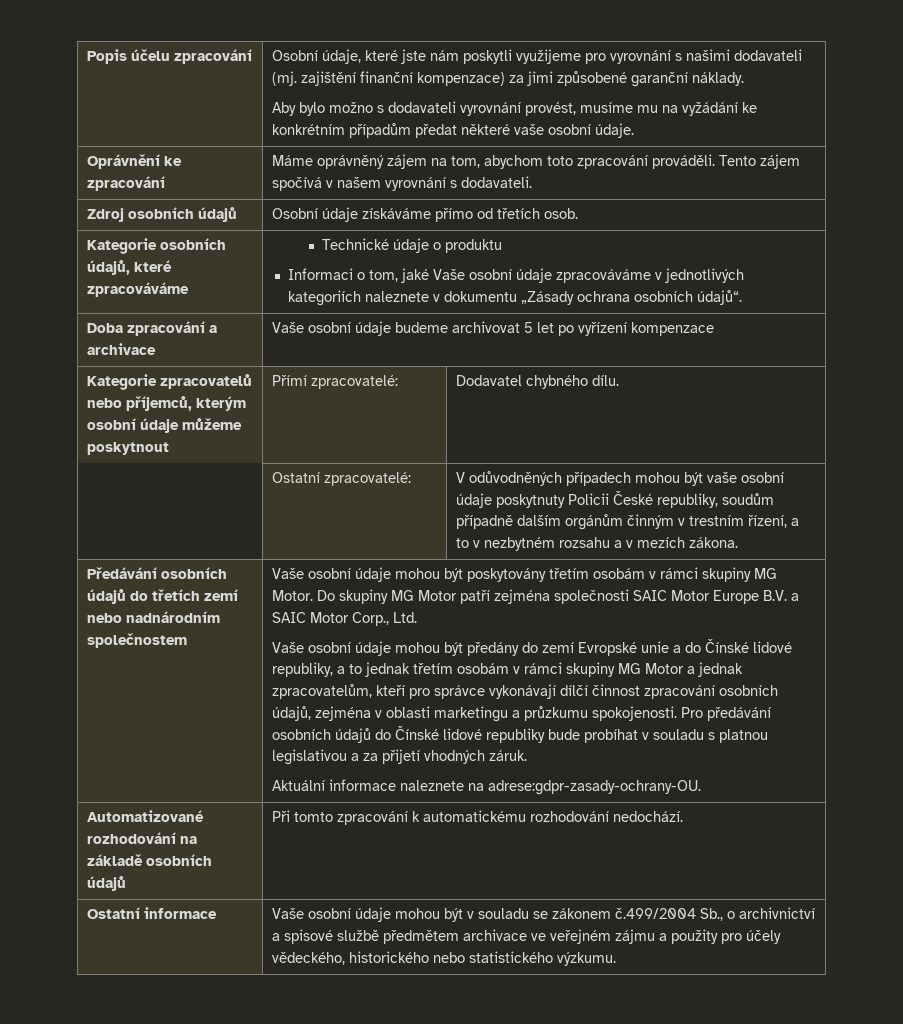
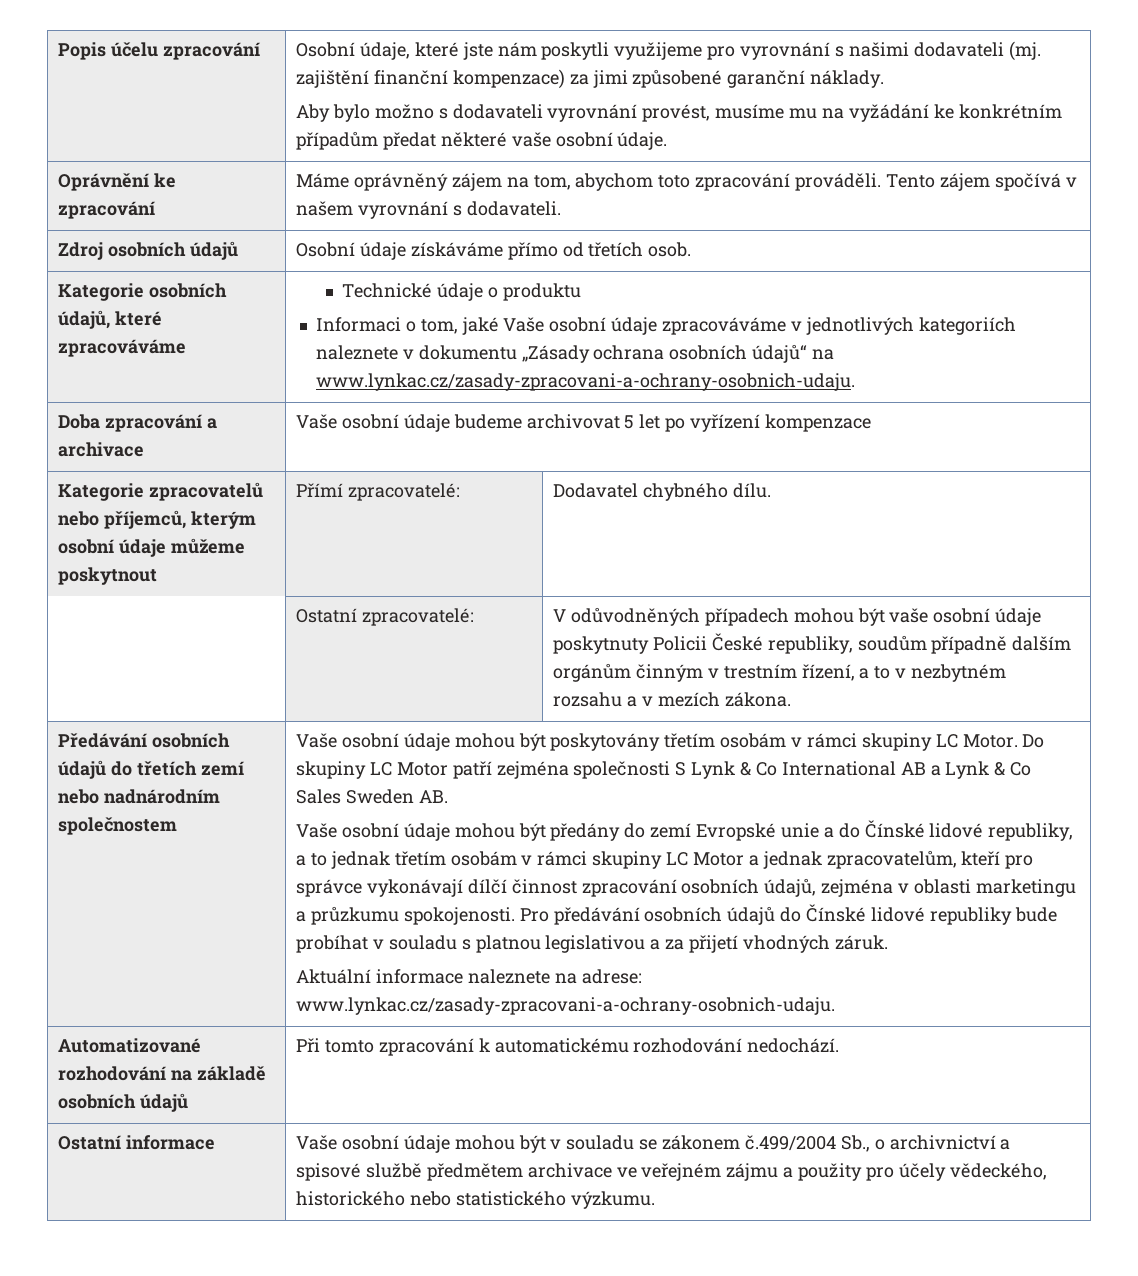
[697,290,743,305] údajů“. -> [752,344,834,363] [315,373,855,391] údajů“ na www.lynkac.cz/zasady-zpracovani-a-ochrany-osobnich-udaju.
[754,568,778,579] MG -> [935,734,958,748] LC
[391,590,415,601] MG -> [370,762,393,776] LC
[633,590,800,604] [272,612,418,626] SAIC Motor Europe B.V. a SAIC Motor Corp., Ltd. -> [675,761,1032,779] [296,789,448,804] S Lynk & Co International AB a Lynk & Co Sales Sweden AB.
[618,663,642,674] MG -> [666,852,689,866] LC
[488,780,702,795] adrese:gdpr-zasady-ochrany-OU. -> [581,969,642,984] [296,997,836,1015] adrese: www.lynkac.cz/zasady-zpracovani-a-ochrany-osobnich-udaju.

